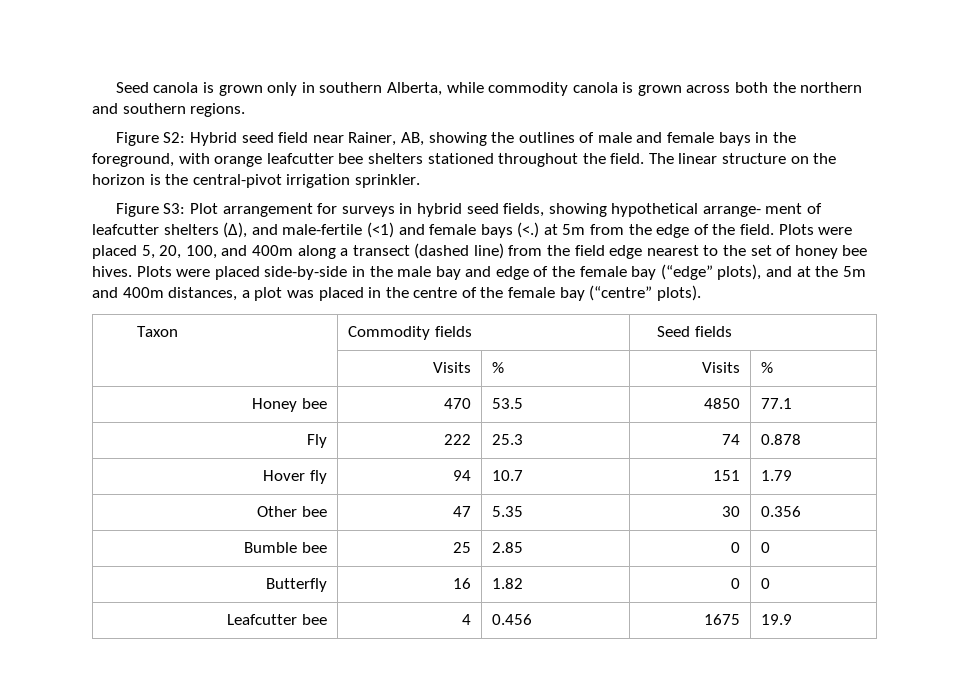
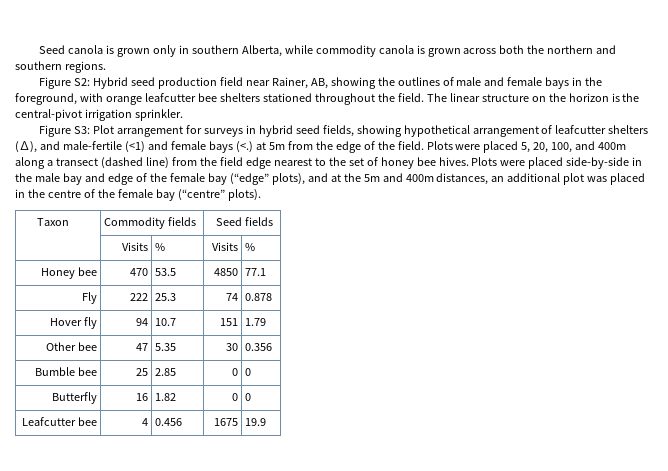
(274, 137) none -> [157,77,217,89] production
[702,203,803,217] arrange- ment -> [472,126,539,137] arrangement
[241,290,250,298] a -> [491,173,561,182] an additional

